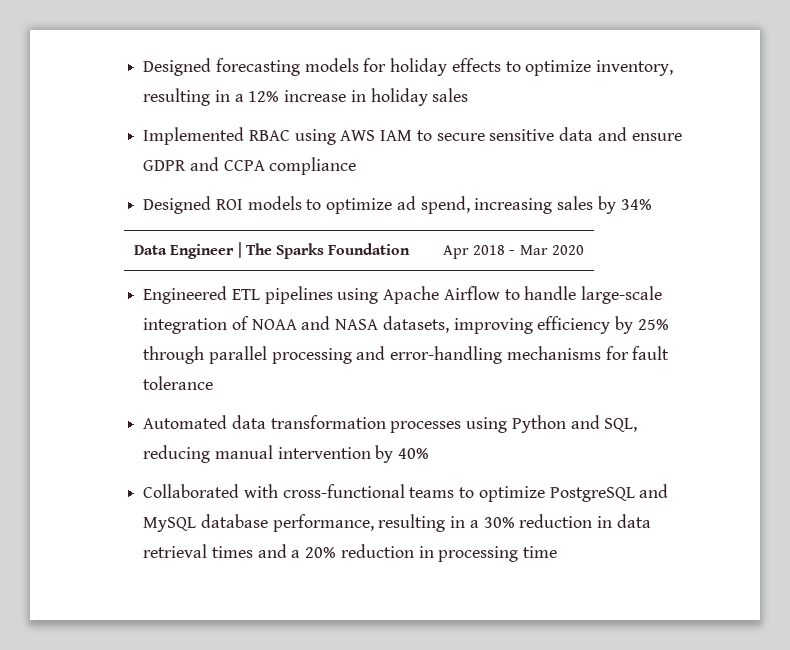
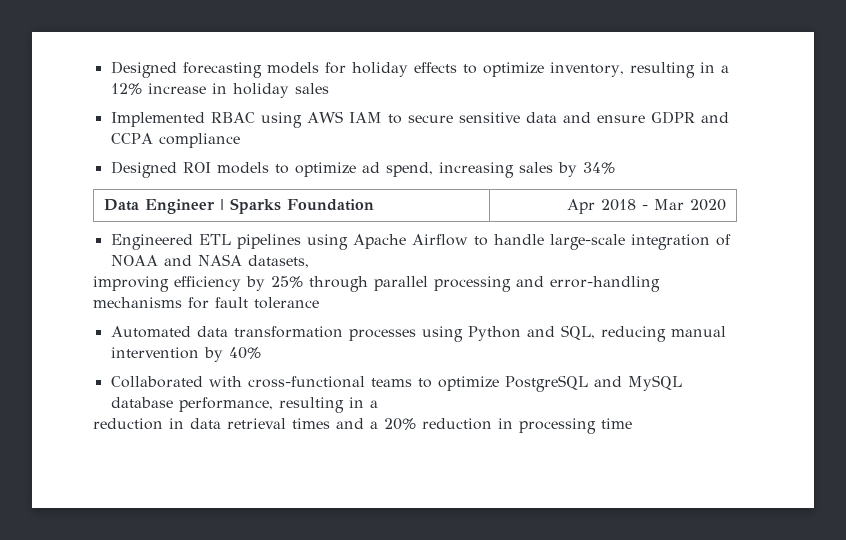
[245,243,272,255] The -> (225, 204) none
(449, 324) none -> (309, 261) //
[483,517,515,528] 30% -> (378, 404) //

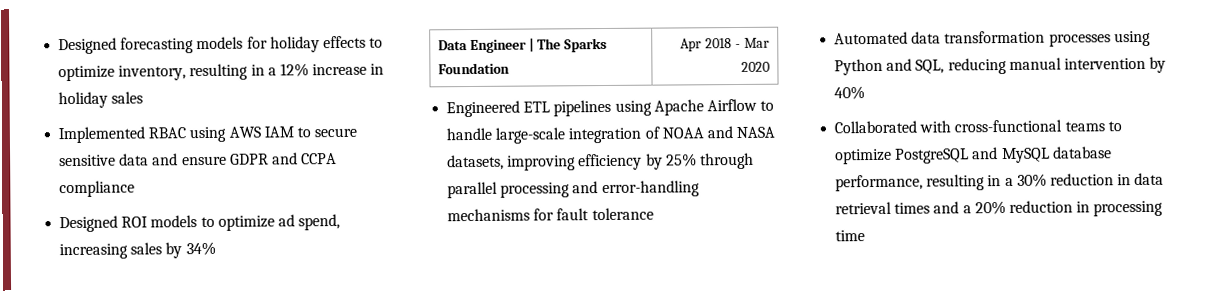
(225, 204) none -> [536,38,561,50] The
(309, 261) // -> (505, 162) none
(378, 404) // -> [1016,173,1047,187] 30%

